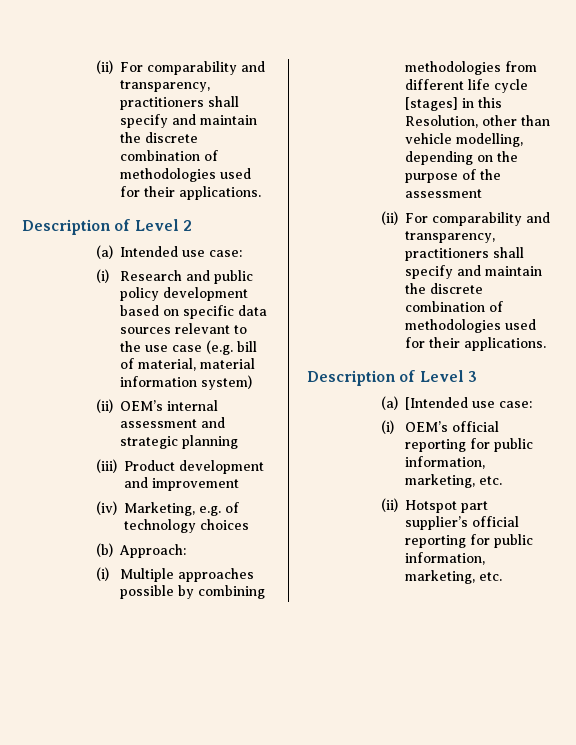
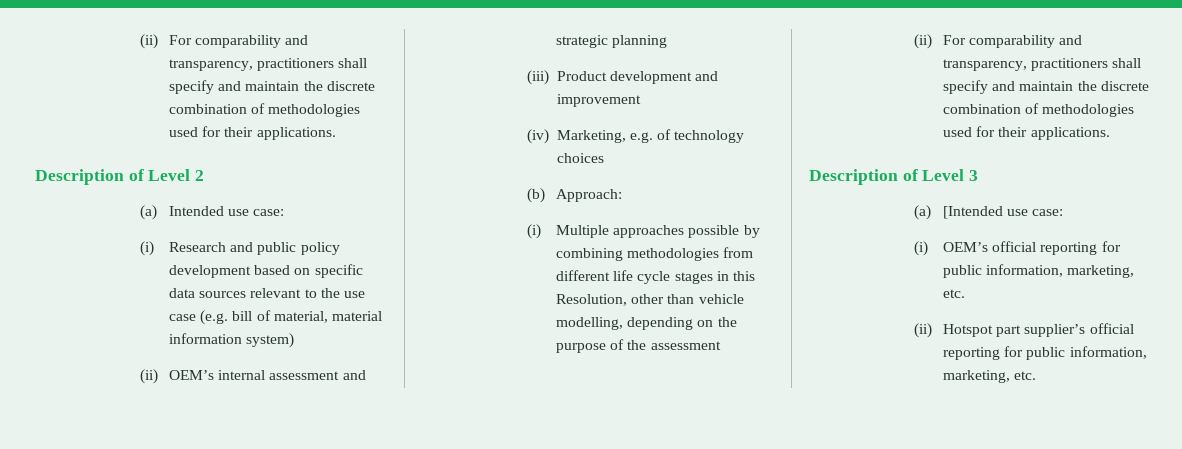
[404,97,458,111] [stages] -> [674,272,713,284] stages

